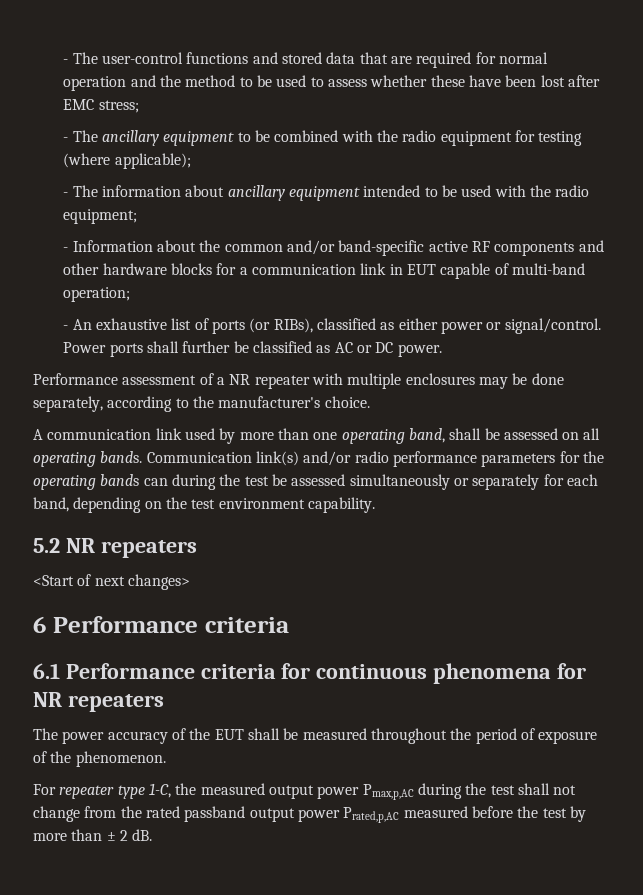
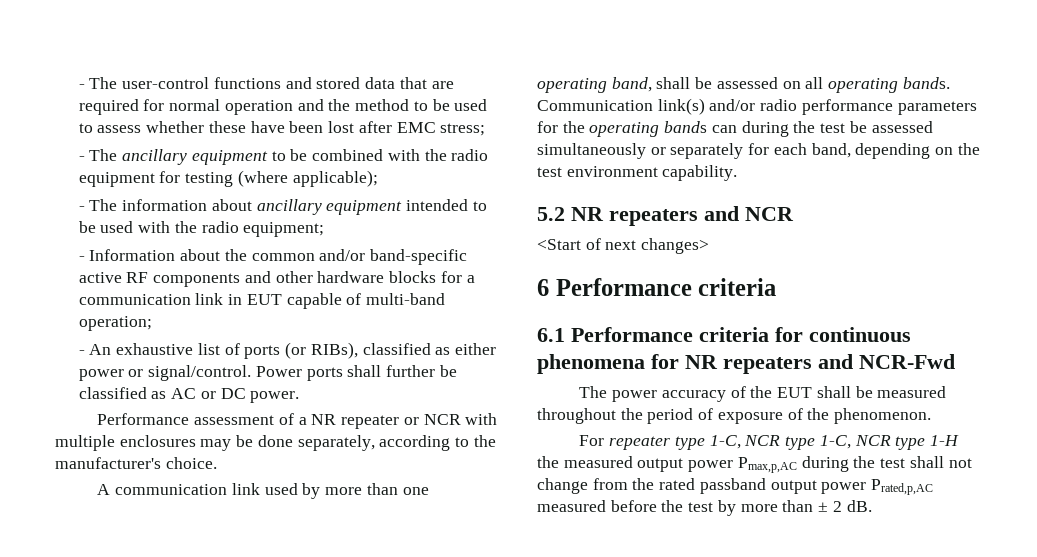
(310, 382) none -> [403,414,461,425] or NCR
(197, 549) none -> [704,206,794,221] and NCR
(164, 703) none -> [818,354,955,369] and NCR-Fwd
(171, 790) none -> [744,435,959,450] NCR type 1-C, NCR type 1-H

